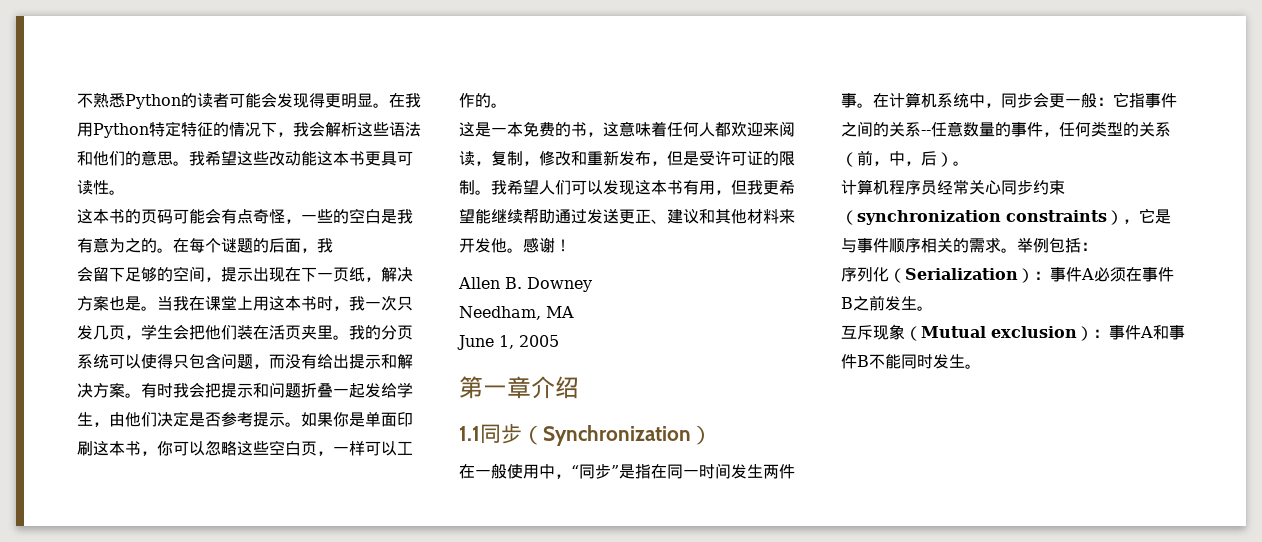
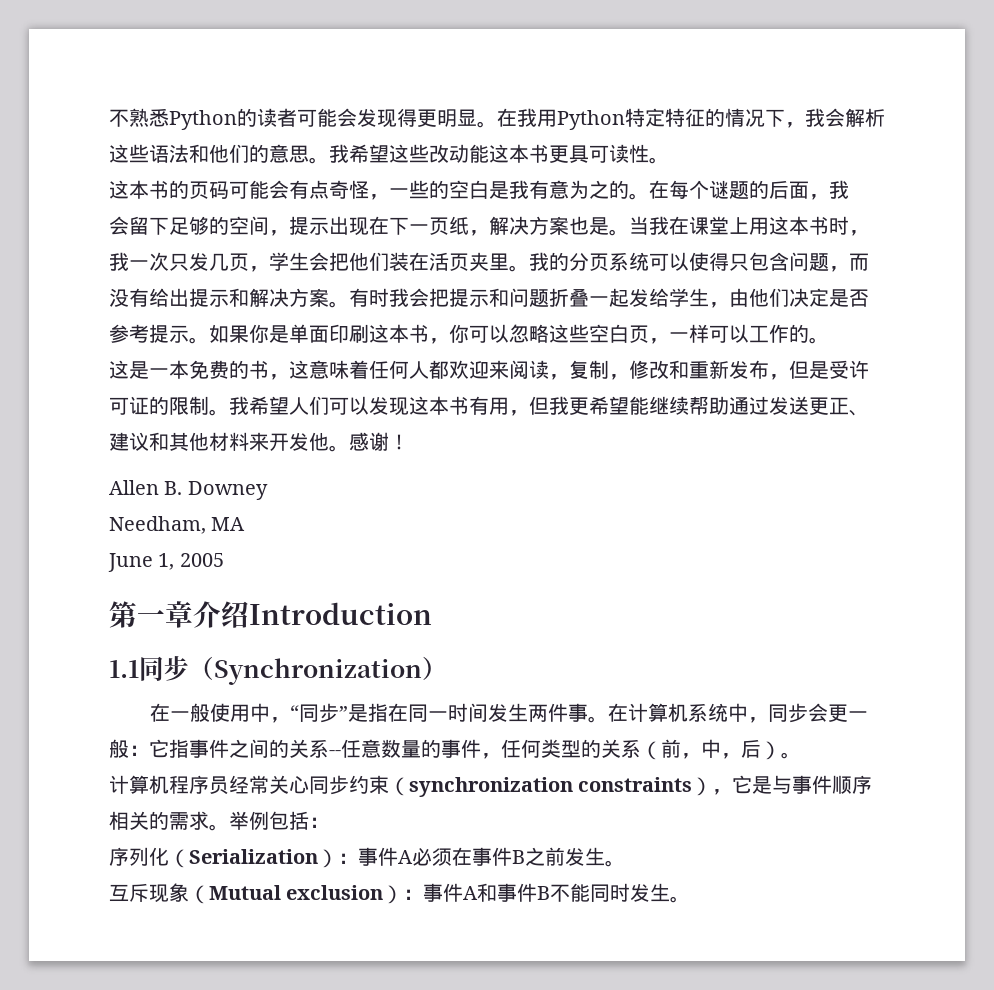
(579, 387) none -> [249,602,432,625] Introduction

